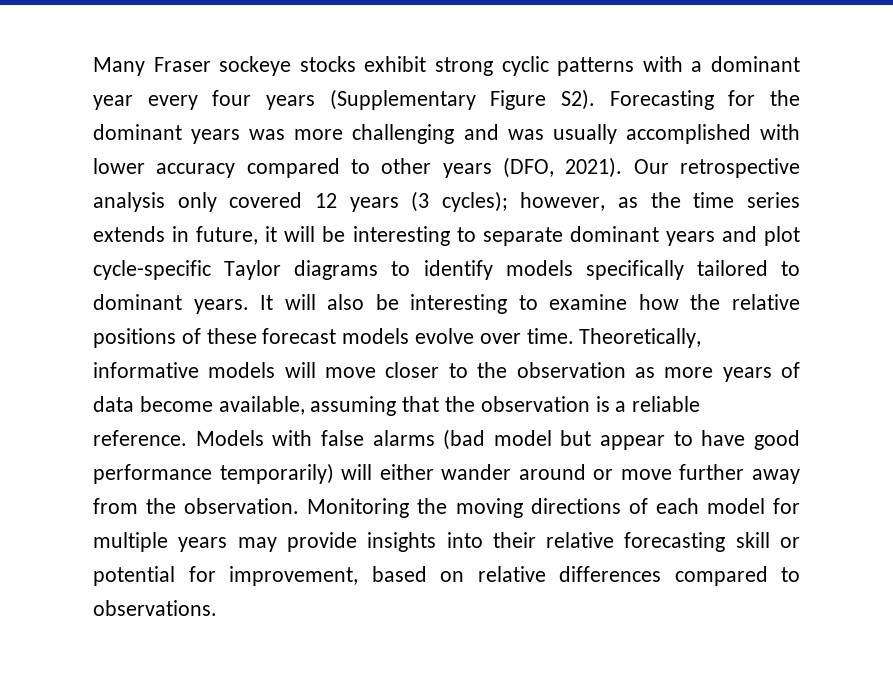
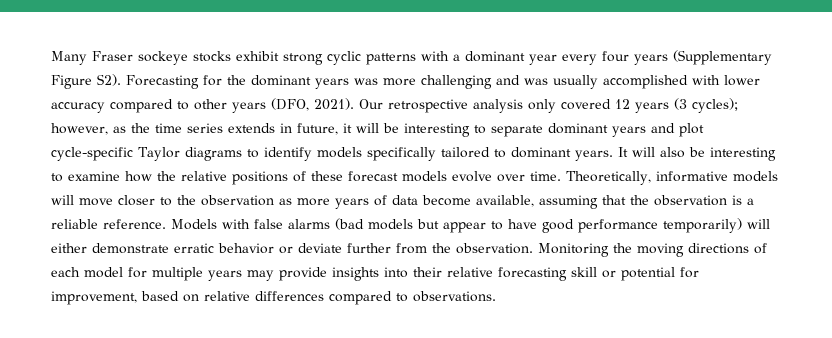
[493,430,552,446] model -> [368,219,413,230] models
[441,464,800,484] wander around or move further away -> [92,243,391,254] demonstrate erratic behavior or deviate further

